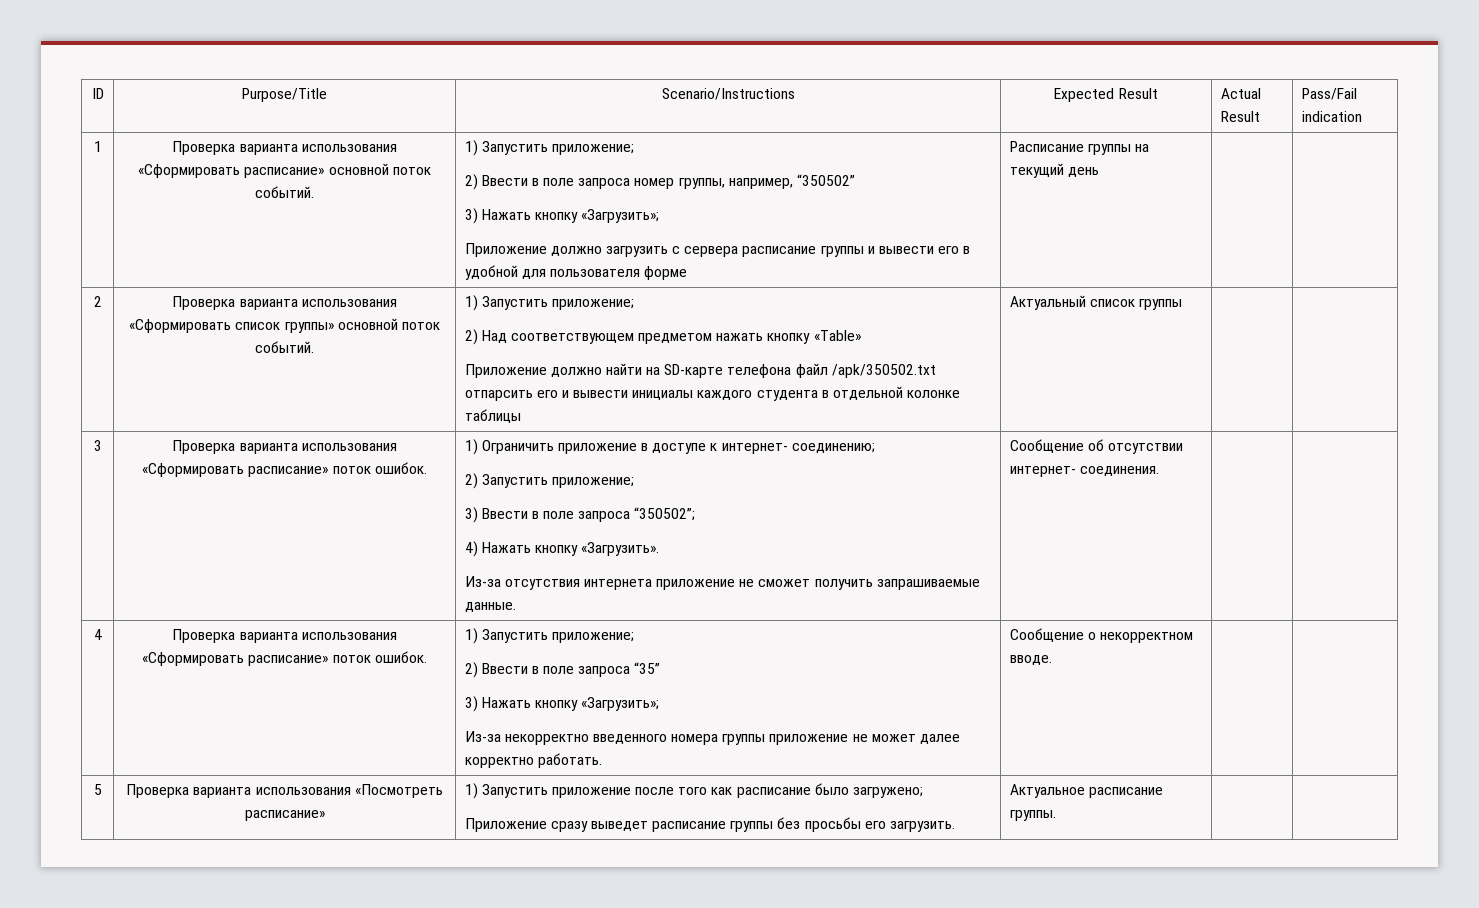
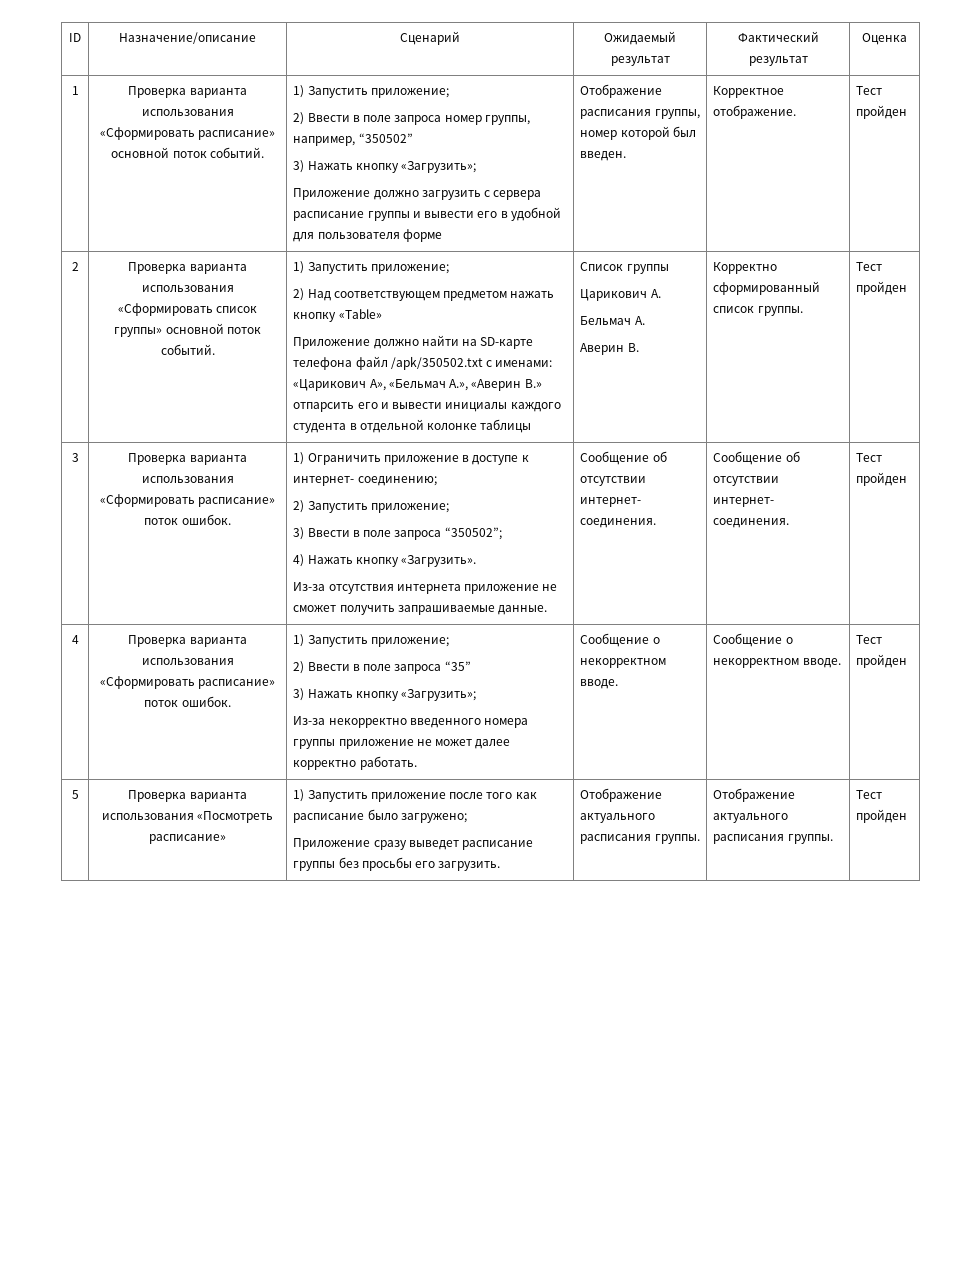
[242,88,327,102] [661,88,795,100] [1054,88,1158,102] [1220,88,1261,99] [1220,111,1260,122] [1301,88,1357,100] [1301,111,1362,122] Purpose/Title | Scenario/Instructions | Expected Result | Actual Result | Pass/Fail indication -> [119,32,256,44] [400,31,460,45] [604,31,676,45] [610,56,670,66] [737,31,819,42] [748,56,808,66] [862,33,907,45] Назначение/описание | Сценарий | Ожидаемый результат | Фактический результат | Оценка
[1009,141,1149,155] [1009,163,1099,178] Расписание группы на текущий день | | -> [580,84,663,98] [580,109,700,119] [580,126,696,140] [580,151,627,161] [713,86,785,98] [713,105,797,119] [856,86,883,95] [856,105,908,119] Отображение расписания группы, номер которой был введен. | Корректное отображение. | Тест пройден
(936, 371) none -> [486,360,553,367] [293,379,542,391] с именами: «Царикович А», «Бельмач А.», «Аверин В.»
[1009,295,1182,310] Актуальный список группы | | -> [580,262,669,274] [580,289,661,301] [580,316,645,325] [580,343,639,355] [713,262,778,274] [713,281,821,295] [713,306,803,316] [856,262,883,271] [856,281,908,295] Список группы // Царикович А. // Бельмач А. // Аверин В. | Корректно сформированный список группы. | Тест пройден
(1159, 471) | -> [713,451,800,465] [713,476,780,486] [713,497,775,507] [713,518,790,528] [856,453,883,462] [856,472,908,486] Сообщение об отсутствии интернет- соединения. | Тест пройден
(1052, 660) | -> [713,633,793,647] [713,658,841,668] [856,635,883,644] [856,654,908,668] Сообщение о некорректном вводе. | Тест пройден
[1009,784,1163,798] [1009,810,1056,821] Актуальное расписание группы. | | -> [580,788,663,802] [580,813,656,823] [580,834,700,844] [713,788,796,802] [713,813,789,823] [713,834,833,844] [856,790,883,799] [856,809,908,823] Отображение актуального расписания группы. | Отображение актуального расписания группы. | Тест пройден

